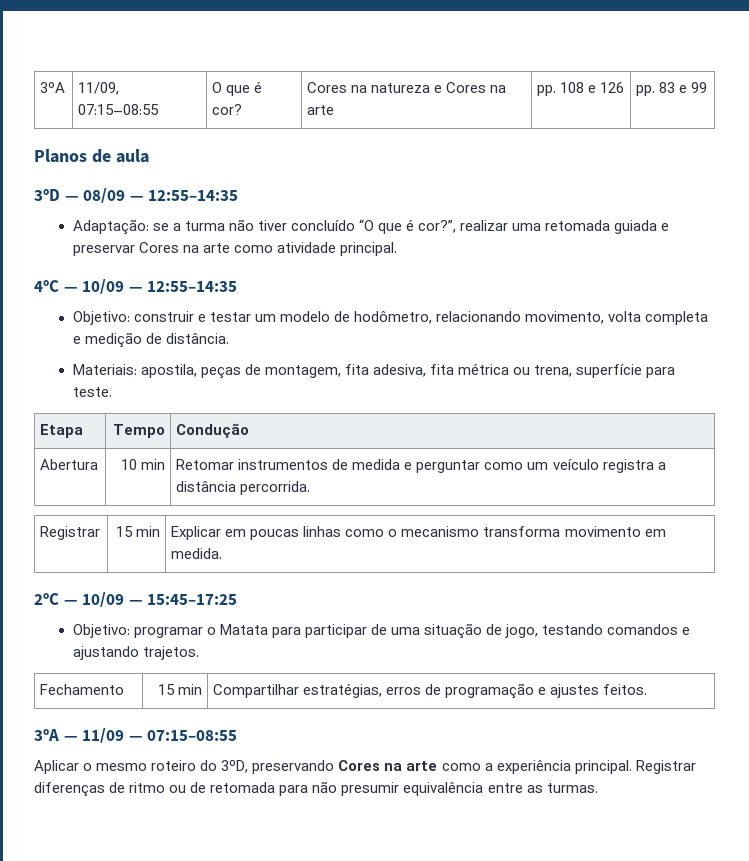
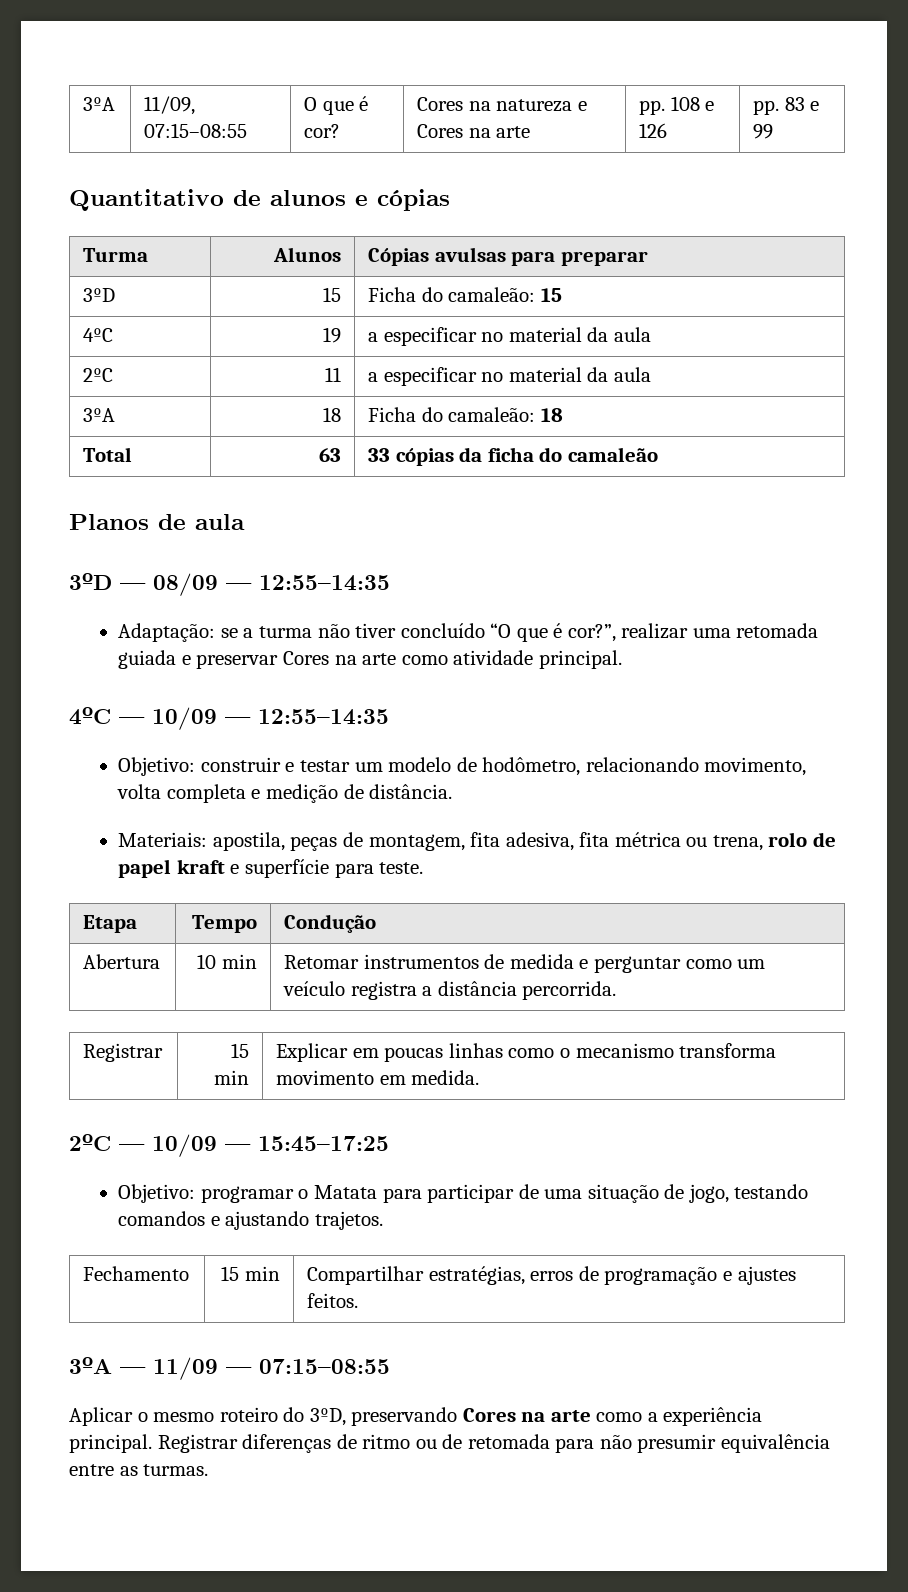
(708, 87) none -> [69,189,450,211] [83,248,149,262] [272,247,341,262] [368,247,648,266] [83,288,116,302] [322,287,341,302] [368,287,562,302] [83,328,114,342] [322,327,341,343] [368,327,652,346] [83,368,114,382] [324,367,341,382] [368,367,652,386] [83,408,116,422] [322,407,341,422] [368,407,563,422] [83,447,133,462] [318,448,341,462] [368,447,659,466] // Quantitativo de alunos e cópias // Turma | Alunos | Cópias avulsas para preparar // 3ºD | 15 | Ficha do camaleão: 15 // 4ºC | 19 | a especificar no material da aula // 2ºC | 11 | a especificar no material da aula // 3ºA | 18 | Ficha do camaleão: 18 // Total | 63 | 33 cópias da ficha do camaleão
(573, 371) none -> [768,832,836,847] [118,859,240,878] rolo de papel kraft e

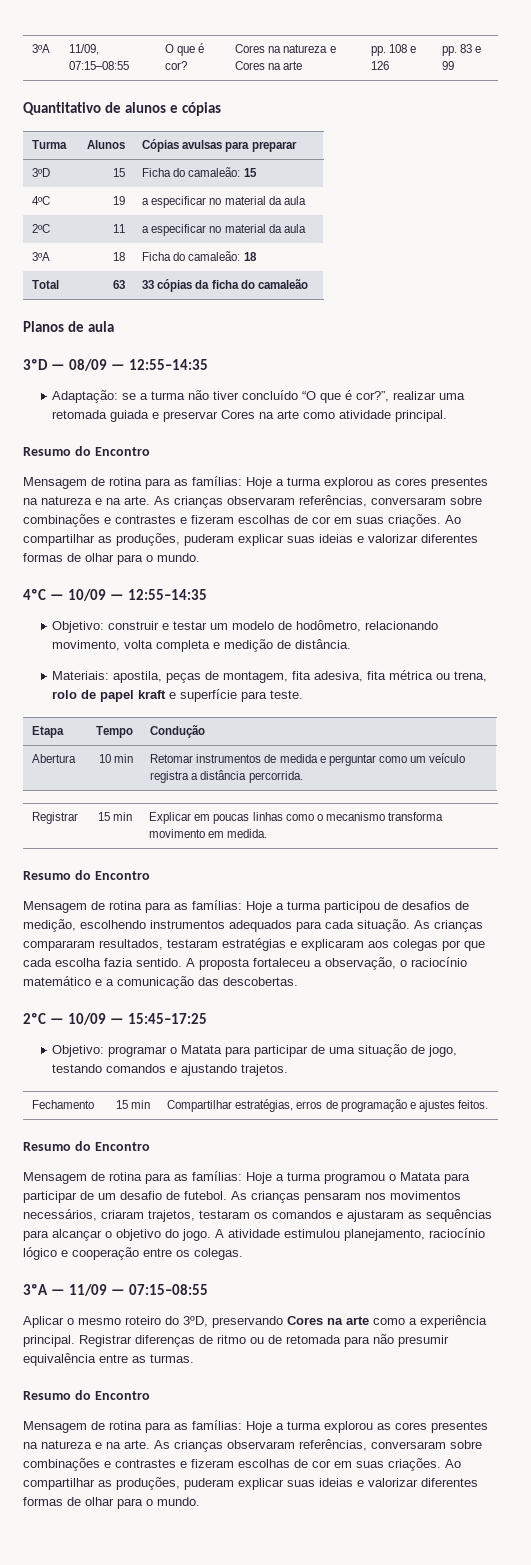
(622, 659) none -> [23,446,150,456] [23,476,488,489] [23,495,482,508] [23,514,461,527] [23,533,478,546] [23,553,200,565] // Resumo do Encontro // Mensagem de rotina para as famílias: Hoje a turma explorou as cores presentes na natureza e na arte. As crianças observaram referências, conversaram sobre combinações e contrastes e fizeram escolhas de cor em suas criações. Ao compartilhar as produções, puderam explicar suas ideias e valorizar diferentes formas de olhar para o mundo.
(480, 1077) none -> [23,870,150,880] [23,900,469,913] [23,919,483,932] [23,938,485,951] [23,957,467,970] [23,976,298,989] // Resumo do Encontro // Mensagem de rotina para as famílias: Hoje a turma participou de desafios de medição, escolhendo instrumentos adequados para cada situação. As crianças compararam resultados, testaram estratégias e explicaram aos colegas por que cada escolha fazia sentido. A proposta fortaleceu a observação, o raciocínio matemático e a comunicação das descobertas.
(359, 1300) none -> [23,1141,150,1151] [23,1171,470,1184] [23,1191,461,1203] [23,1209,492,1222] [23,1228,485,1241] [23,1247,243,1260] // Resumo do Encontro // Mensagem de rotina para as famílias: Hoje a turma programou o Matata para participar de um desafio de futebol. As crianças pensaram nos movimentos necessários, criaram trajetos, testaram os comandos e ajustaram as sequências para alcançar o objetivo do jogo. A atividade estimulou planejamento, raciocínio lógico e cooperação entre os colegas.
(209, 1470) none -> [23,1390,150,1400] [23,1420,488,1433] [23,1439,482,1452] [23,1458,461,1471] [23,1477,478,1490] [23,1497,200,1509] // Resumo do Encontro // Mensagem de rotina para as famílias: Hoje a turma explorou as cores presentes na natureza e na arte. As crianças observaram referências, conversaram sobre combinações e contrastes e fizeram escolhas de cor em suas criações. Ao compartilhar as produções, puderam explicar suas ideias e valorizar diferentes formas de olhar para o mundo.

